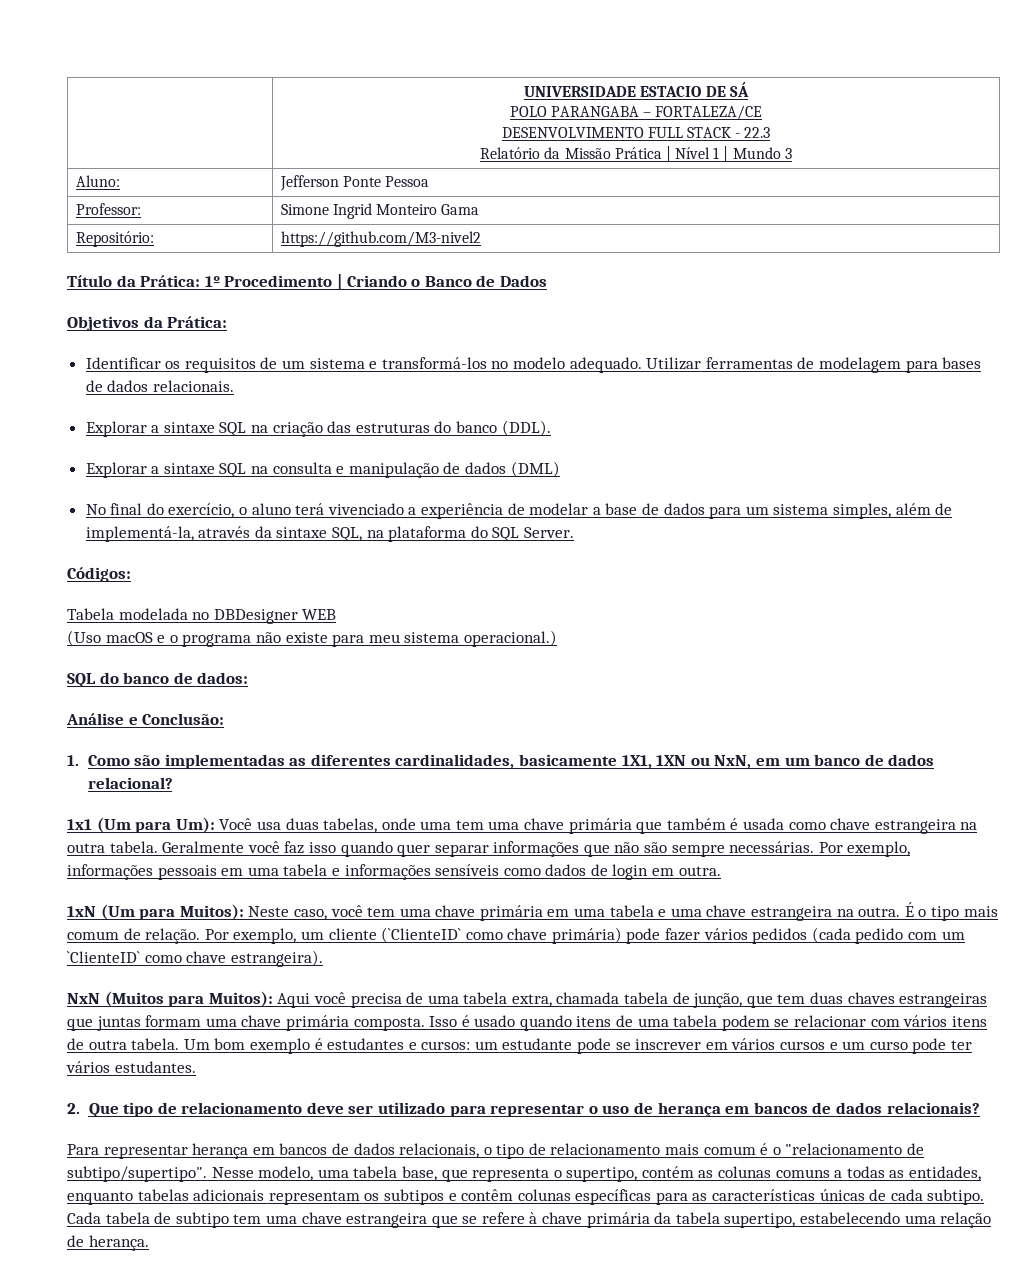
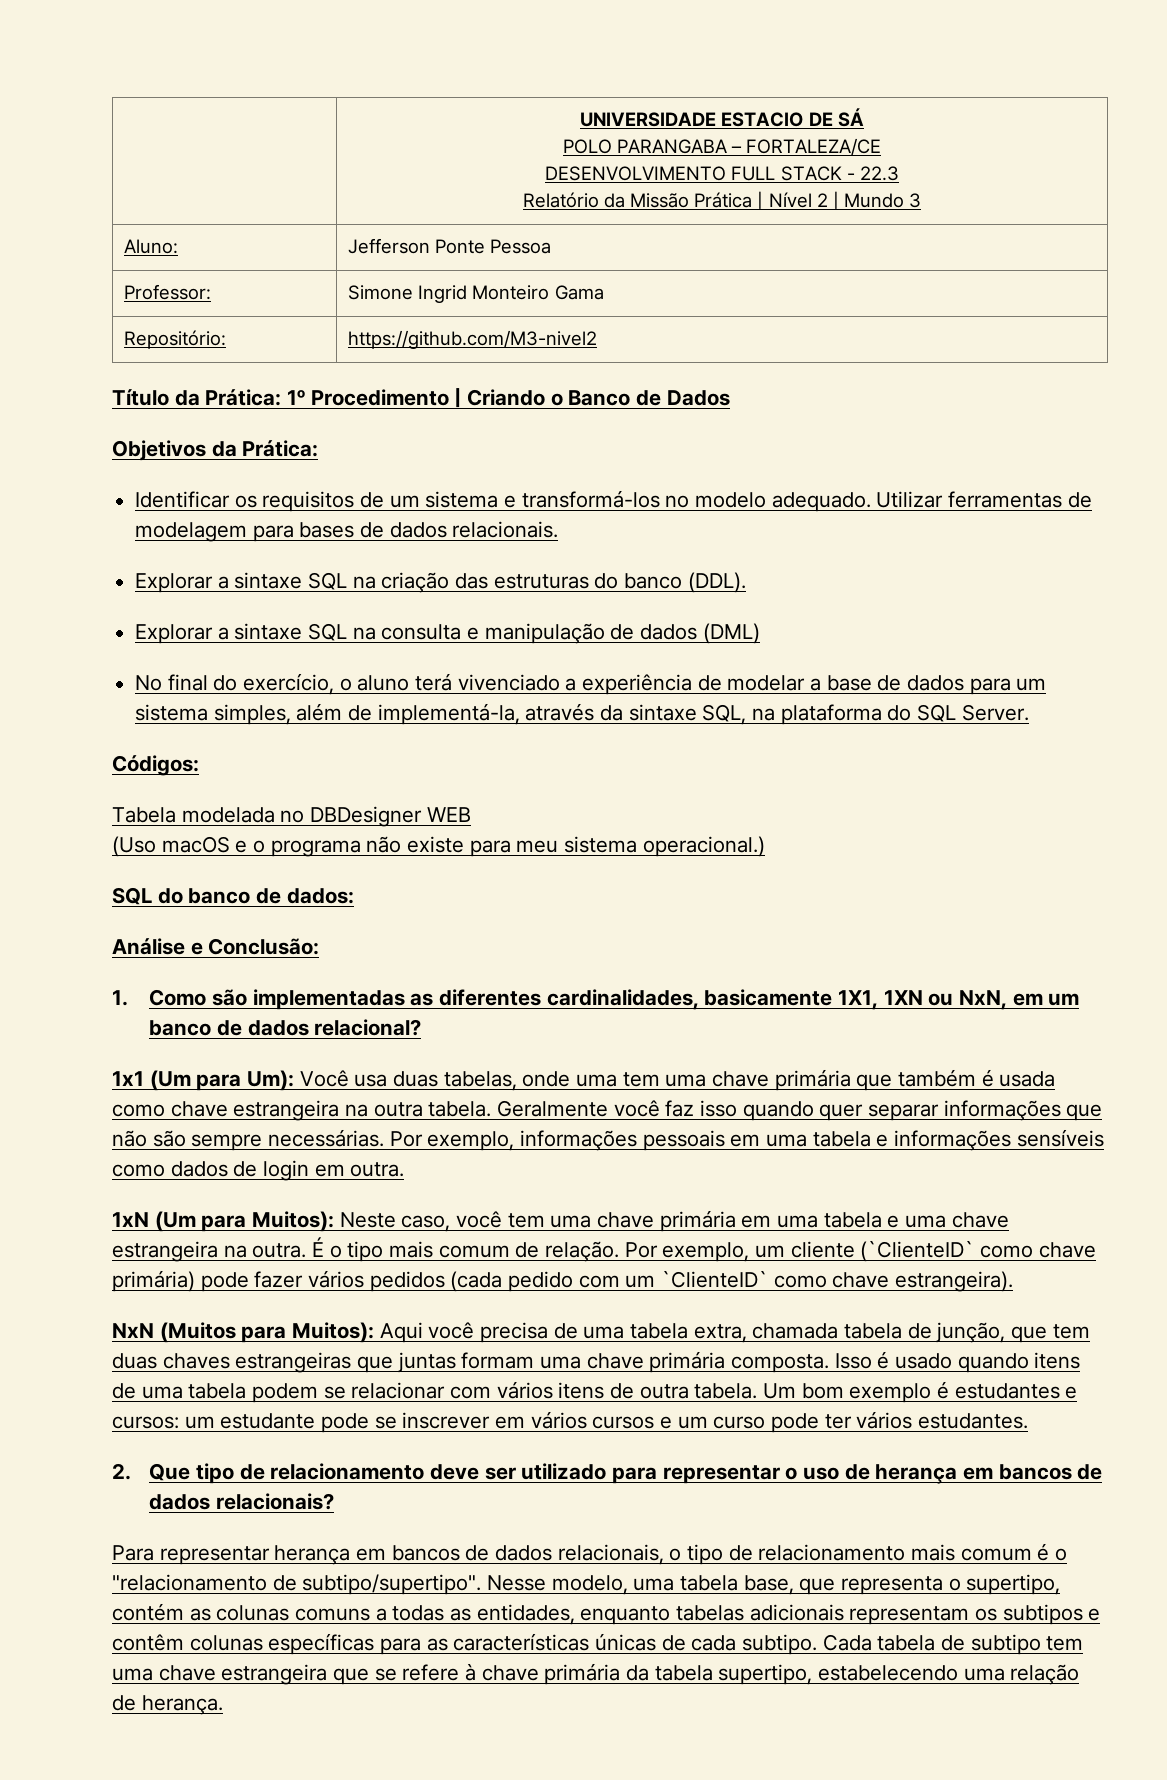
[713,147,720,159] 1 -> [816,193,828,207] 2

